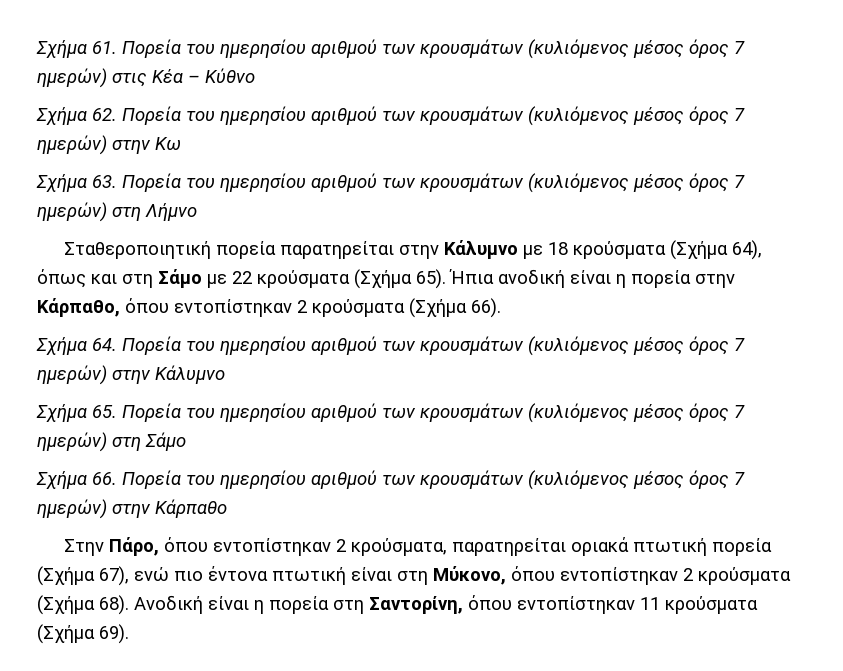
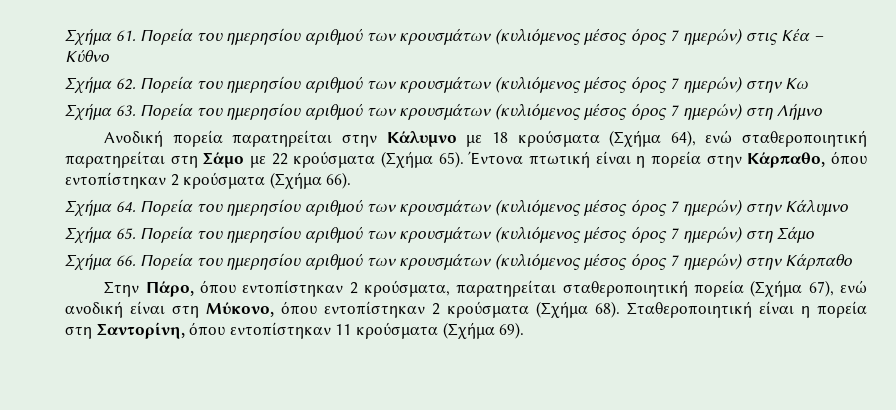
[64,241,212,259] Σταθεροποιητική -> [104,130,164,147] Ανοδική
[37,269,117,288] όπως και -> [705,130,867,147] [65,151,165,168] ενώ σταθεροποιητική παρατηρείται
[449,269,565,288] Ήπια ανοδική -> [468,151,590,168] Έντονα πτωτική
[571,537,708,556] οριακά πτωτική -> [562,280,688,297] σταθεροποιητική
[174,566,346,585] πιο έντονα πτωτική -> [65,301,123,318] ανοδική
[134,595,203,614] Ανοδική -> [627,301,752,318] Σταθεροποιητική

